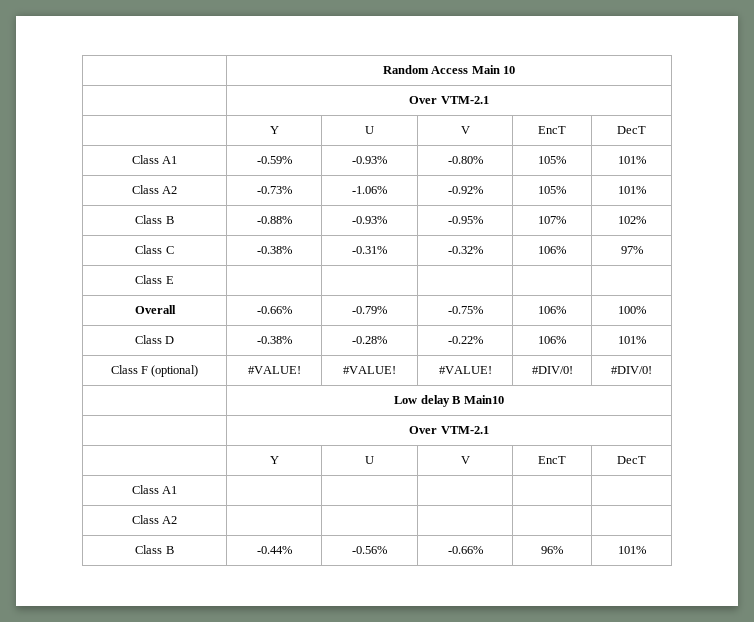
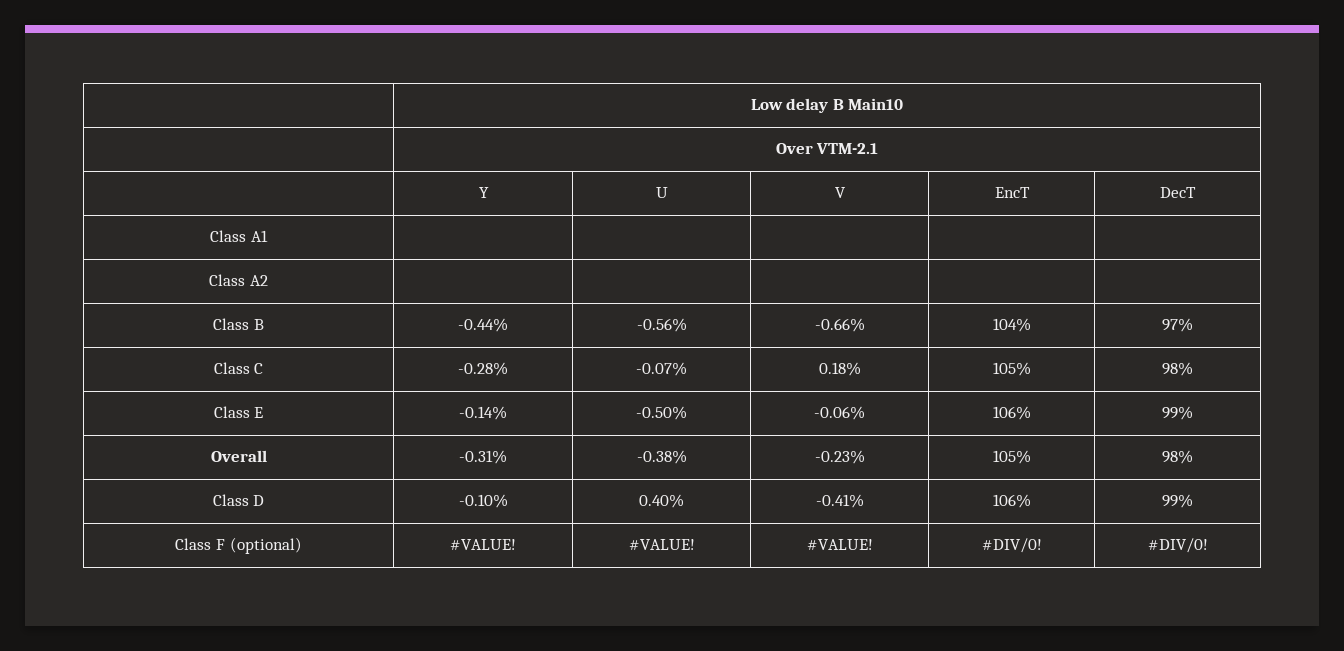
[382,65,516,74] [409,96,489,104] [269,126,279,134] [365,126,374,134] [460,126,470,134] [538,126,566,134] [617,126,646,134] [131,155,178,164] [256,156,292,164] [352,156,387,164] [447,156,483,164] [538,156,566,164] [617,156,646,164] [131,185,178,194] [256,186,292,194] [352,186,387,194] [447,186,483,194] [538,186,566,194] [617,186,646,194] [135,215,174,224] [256,216,292,224] [352,216,387,224] [447,216,483,224] [538,216,566,224] [617,216,646,224] [135,245,174,254] [256,246,292,254] [352,246,387,254] [447,246,483,254] [538,246,566,254] [620,246,643,254] [135,275,174,284] [134,305,176,314] [256,306,292,314] [352,306,387,314] [447,306,483,314] [538,306,566,314] [617,306,646,314] [134,335,175,344] [256,336,292,344] [352,336,387,344] [447,336,483,344] [538,336,566,344] [617,336,646,344] [110,365,199,377] [247,366,301,374] [343,366,396,374] [438,366,492,374] [531,366,573,374] [611,366,652,374] | Random Access Main 10 // | Over VTM-2.1 // | Y | U | V | EncT | DecT // Class A1 | -0.59% | -0.93% | -0.80% | 105% | 101% // Class A2 | -0.73% | -1.06% | -0.92% | 105% | 101% // Class B | -0.88% | -0.93% | -0.95% | 107% | 102% // Class C | -0.38% | -0.31% | -0.32% | 106% | 97% // Class E | | | | | // Overall | -0.66% | -0.79% | -0.75% | 106% | 100% // Class D | -0.38% | -0.28% | -0.22% | 106% | 101% // Class F (optional) | #VALUE! | #VALUE! | #VALUE! | #DIV/0! | #DIV/0! // -> (750, 104) none
[541,546,563,554] [617,546,646,554] 96% | 101% -> [992,318,1031,332] [1162,318,1193,332] [213,362,264,374] [458,362,508,376] [636,362,687,376] [818,362,861,376] [992,362,1031,376] [1162,362,1193,376] [213,406,264,418] [459,406,507,420] [636,406,687,420] [814,406,865,420] [992,406,1031,420] [1162,406,1193,420] [210,450,267,462] [459,450,507,464] [636,450,687,464] [814,450,865,464] [992,450,1031,464] [1162,450,1193,464] [212,494,265,506] [458,494,508,508] [639,494,684,508] [815,494,864,508] [992,494,1031,508] [1162,494,1193,508] [175,537,302,554] [450,539,516,550] [628,539,695,550] [806,539,873,550] [981,538,1042,553] [1147,538,1208,553] 104% | 97% // Class C | -0.28% | -0.07% | 0.18% | 105% | 98% // Class E | -0.14% | -0.50% | -0.06% | 106% | 99% // Overall | -0.31% | -0.38% | -0.23% | 105% | 98% // Class D | -0.10% | 0.40% | -0.41% | 106% | 99% // Class F (optional) | #VALUE! | #VALUE! | #VALUE! | #DIV/0! | #DIV/0!

